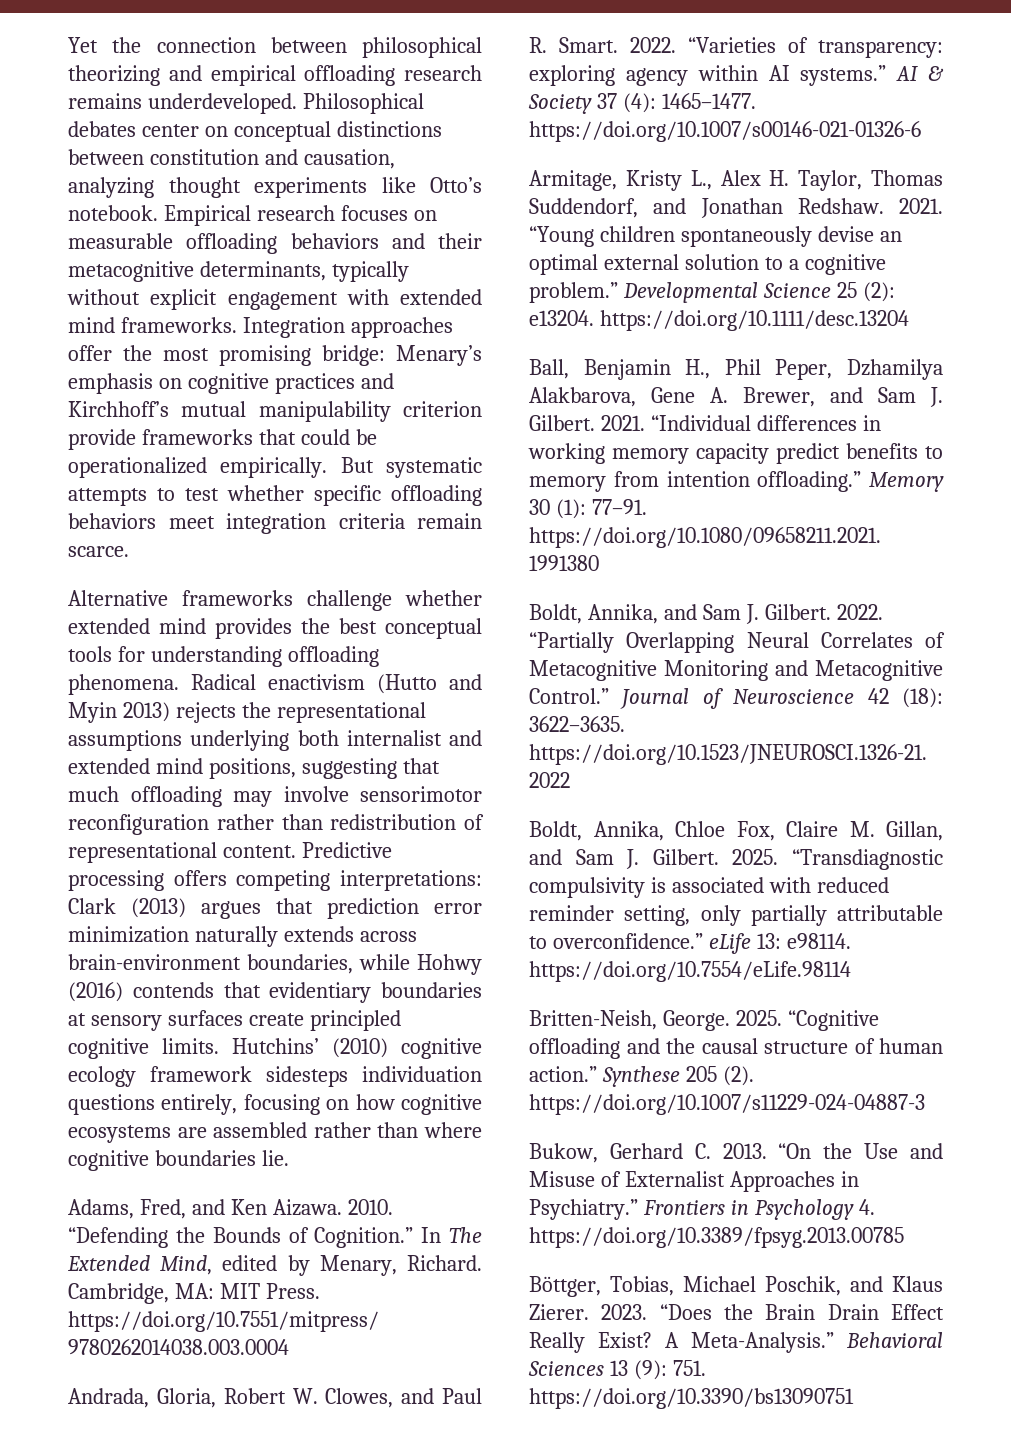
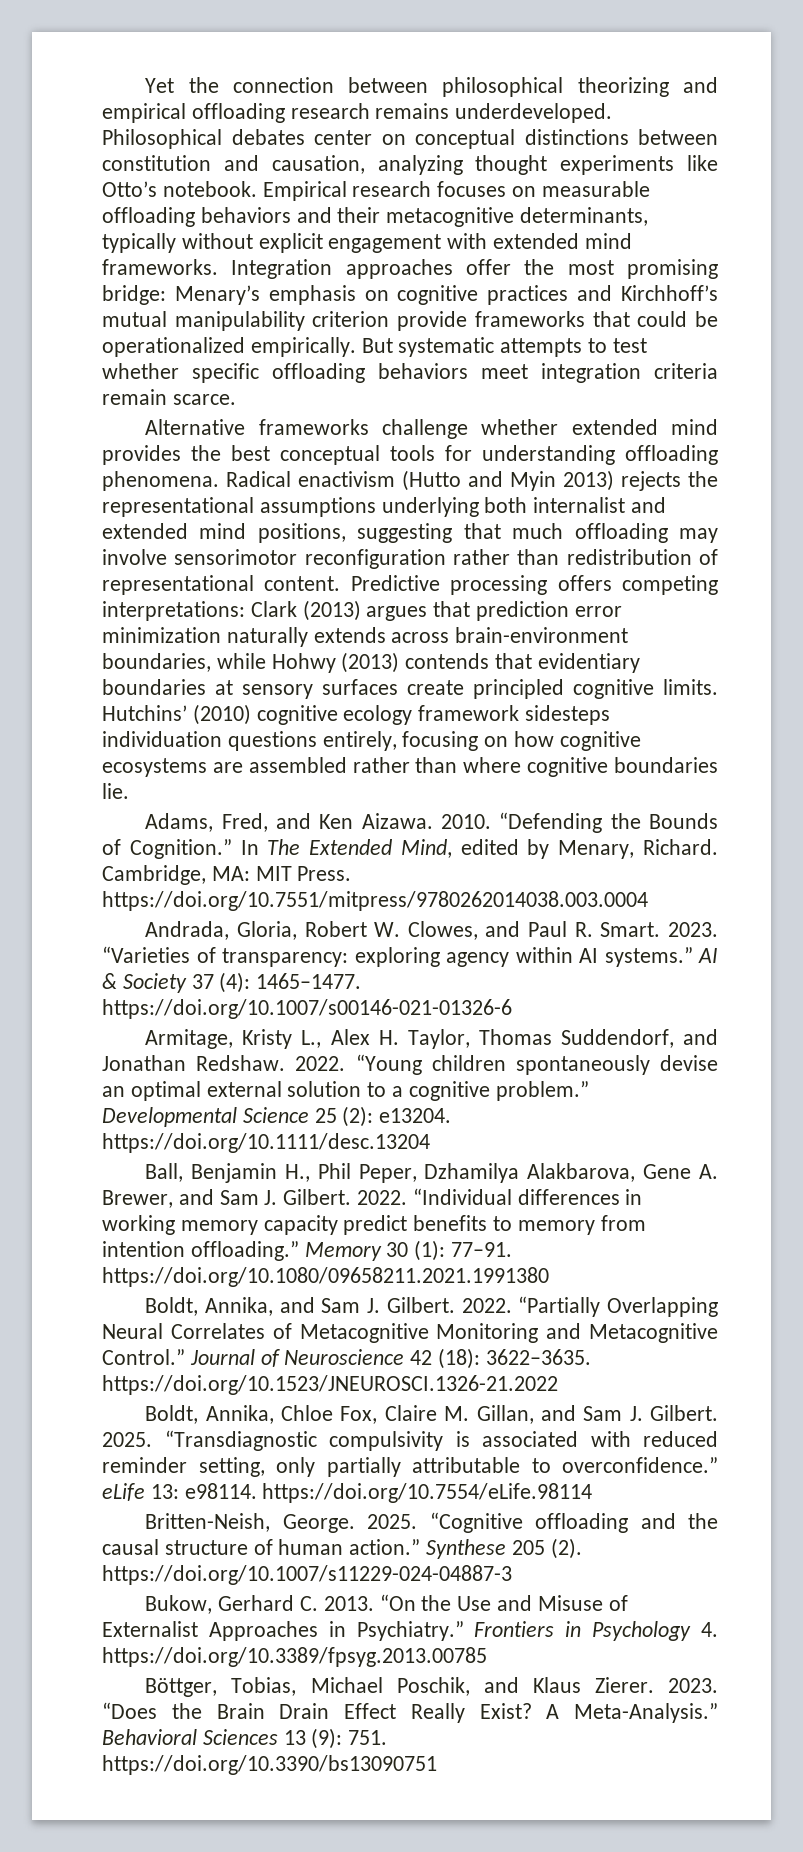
[68,982,123,1002] (2016) -> [341,652,400,673] (2013)
[630,37,676,53] 2022. -> [667,922,718,937] 2023.
[899,198,943,214] 2021. -> [295,1056,346,1071] 2022.
[600,415,645,431] 2021. -> [357,1190,408,1205] 2022.

